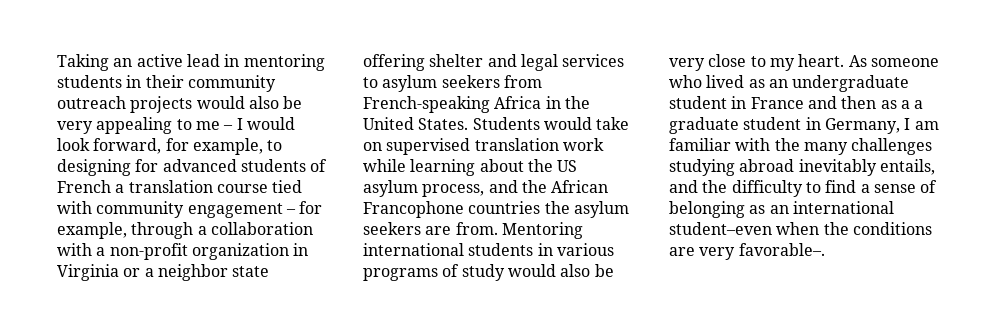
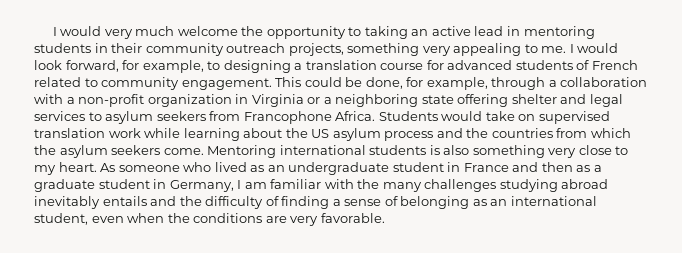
[57,54,109,71] Taking -> [52,26,408,39] I would very much welcome the opportunity to taking
[130,96,303,113] projects would also be -> [288,43,420,56] projects, something
[195,121,234,130] me – -> [541,46,567,53] me.
(131, 167) none -> [294,60,424,70] a translation course
[115,180,303,193] [57,201,296,218] a translation course tied with community engagement – -> [34,77,403,90] related to community engagement. This could be done,
[157,264,228,281] neighbor -> [335,94,419,107] neighboring
[363,96,590,113] [363,117,469,130] French-speaking Africa in the United States. -> [243,111,376,124] Francophone Africa.
[422,180,609,197] [363,201,541,218] process, and the African Francophone countries -> [384,128,631,141] process and the countries from which
[425,222,498,235] are from. -> [163,148,204,155] come.
[537,243,614,256] [363,264,614,281] in various programs of study would also be -> [429,145,545,158] is also something
[914,100,924,109] a -> (602, 168) none
[879,159,935,175] entails, -> [102,196,147,206] entails
[805,180,857,193] to find -> [265,196,330,209] of finding
[669,222,772,235] student–even -> [34,213,124,225] student, even
[738,243,825,256] favorable–. -> [320,213,385,223] favorable.

